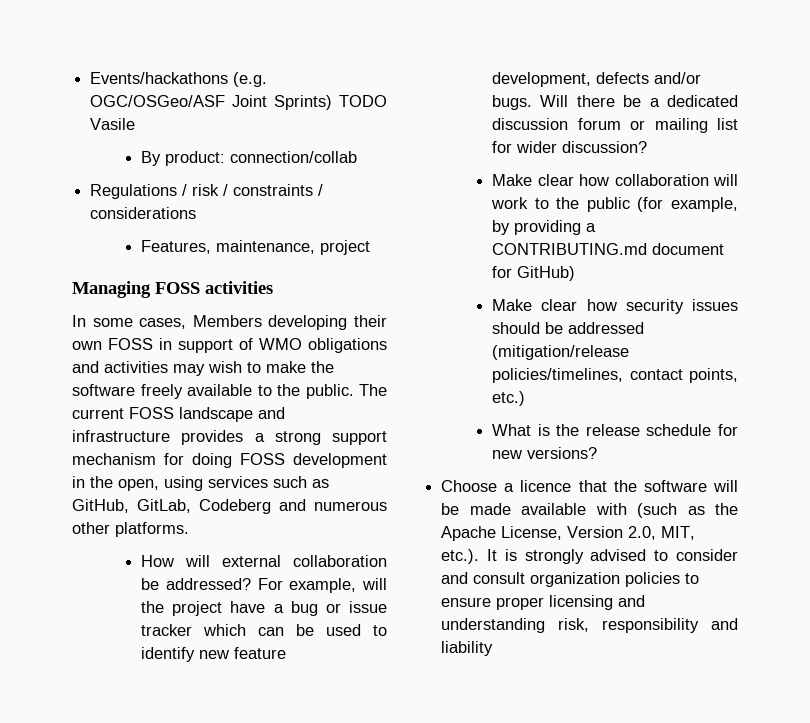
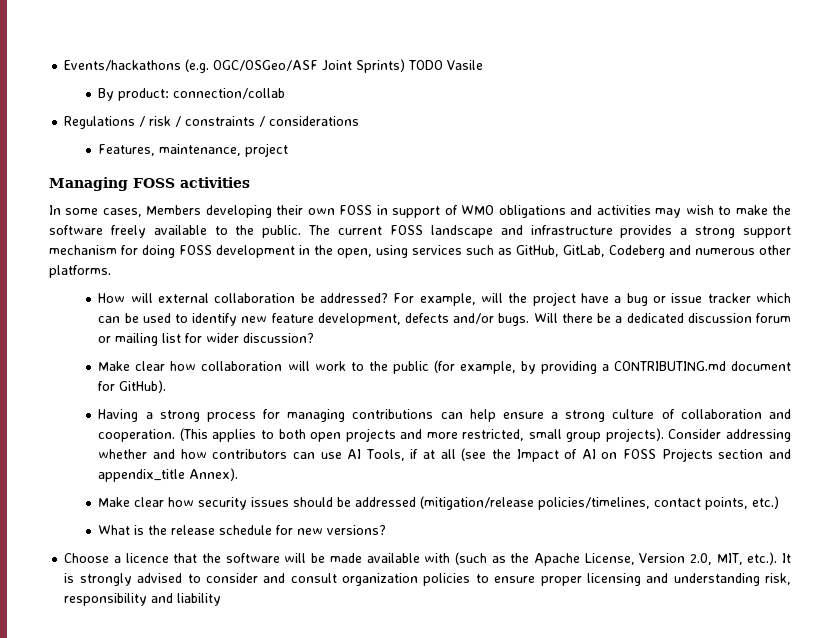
[517,266,576,281] GitHub) -> [119,380,167,393] [98,409,791,422] [98,428,791,442] [98,448,791,462] [98,468,239,482] GitHub). // Having a strong process for managing contributions can help ensure a strong culture of collaboration and cooperation. (This applies to both open projects and more restricted, small group projects). Consider addressing whether and how contributors can use AI Tools, if at all (see the Impact of AI on FOSS Projects section and appendix_title Annex).

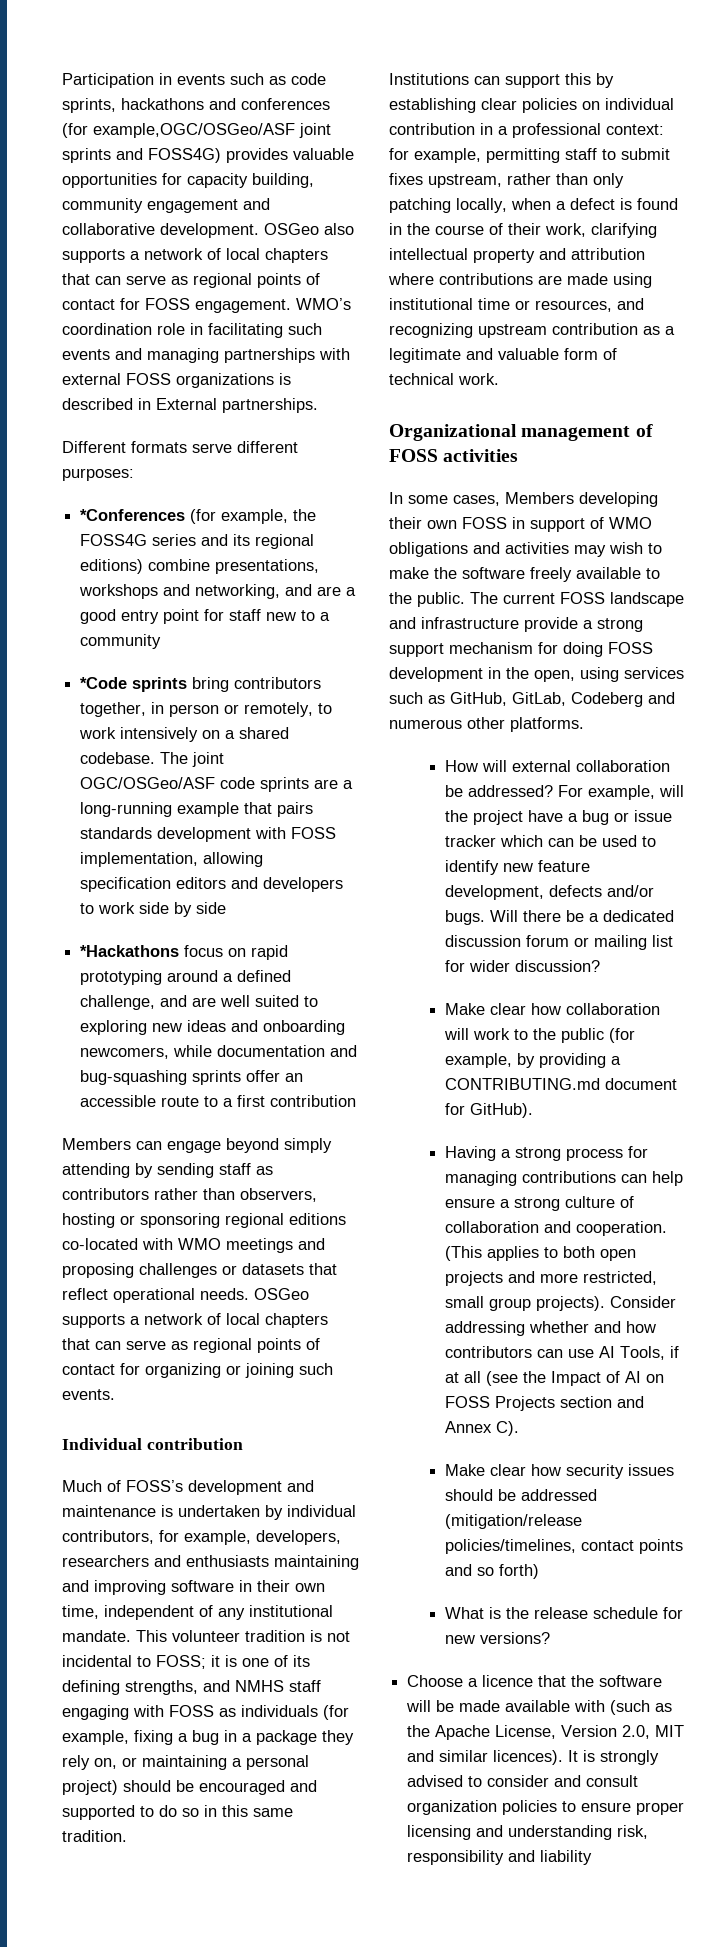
[64,59,484,73] [98,88,286,101] [64,116,360,129] [98,143,289,157] [49,177,128,191] Events/hackathons (e.g. OGC/OSGeo/ASF Joint Sprints) TODO Vasile // By product: connection/collab // Regulations / risk / constraints / considerations // Features, maintenance, project // Managing -> [62,73,326,88] [62,98,330,113] [62,123,331,138] [62,148,354,163] [62,173,314,188] [62,198,270,213] [62,223,354,238] [62,248,328,263] [62,273,320,288] [62,298,351,313] [62,323,322,338] [62,348,350,363] [62,373,291,388] [62,398,318,413] [62,441,298,453] [62,468,134,481] [80,509,317,524] [80,534,315,549] [80,559,320,574] [79,584,357,599] [80,609,331,624] [80,634,162,649] [80,677,322,692] [80,702,333,717] [79,727,290,742] [80,752,225,767] [80,777,354,792] [80,802,314,817] [80,827,337,842] [80,852,264,867] [80,877,344,892] [80,902,227,917] [80,945,289,960] [80,970,292,985] [80,995,319,1010] [80,1020,346,1035] [80,1045,358,1059] [80,1070,304,1085] [80,1095,357,1107] [62,1138,332,1153] [62,1163,273,1178] [62,1188,317,1202] [62,1213,346,1228] [62,1238,325,1253] [62,1263,337,1278] [62,1288,309,1303] [62,1313,328,1328] [62,1338,320,1353] [62,1363,333,1378] [62,1389,115,1400] [62,1438,243,1450] [62,1480,314,1495] [62,1505,356,1520] [62,1530,341,1545] [62,1555,359,1570] [62,1580,325,1595] [62,1605,333,1620] [62,1630,350,1642] [62,1655,310,1669] [62,1680,321,1695] [62,1705,349,1720] [62,1730,354,1745] [62,1755,309,1770] [62,1780,317,1795] [62,1805,293,1820] [62,1830,127,1842] [389,73,614,88] [389,98,674,113] [389,123,664,138] [389,148,670,163] [389,173,624,188] [389,198,678,213] [389,223,657,238] [389,248,645,263] [388,273,652,288] [389,298,644,312] [389,323,675,338] [389,348,617,363] [389,373,499,385] [389,424,653,441] Participation in events such as code sprints, hackathons and conferences (for example,OGC/OSGeo/ASF joint sprints and FOSS4G) provides valuable opportunities for capacity building, community engagement and collaborative development. OSGeo also supports a network of local chapters that can serve as regional points of contact for FOSS engagement. WMO’s coordination role in facilitating such events and managing partnerships with external FOSS organizations is described in External partnerships. // Different formats serve different purposes: // *Conferences (for example, the FOSS4G series and its regional editions) combine presentations, workshops and networking, and are a good entry point for staff new to a community // *Code sprints bring contributors together, in person or remotely, to work intensively on a shared codebase. The joint OGC/OSGeo/ASF code sprints are a long-running example that pairs standards development with FOSS implementation, allowing specification editors and developers to work side by side // *Hackathons focus on rapid prototyping around a defined challenge, and are well suited to exploring new ideas and onboarding newcomers, while documentation and bug-squashing sprints offer an accessible route to a first contribution // Members can engage beyond simply attending by sending staff as contributors rather than observers, hosting or sponsoring regional editions co-located with WMO meetings and proposing challenges or datasets that reflect operational needs. OSGeo supports a network of local chapters that can serve as regional points of contact for organizing or joining such events. // Individual contribution // Much of FOSS’s development and maintenance is undertaken by individual contributors, for example, developers, researchers and enthusiasts maintaining and improving software in their own time, independent of any institutional mandate. This volunteer tradition is not incidental to FOSS; it is one of its defining strengths, and NMHS staff engaging with FOSS as individuals (for example, fixing a bug in a package they rely on, or maintaining a personal project) should be encouraged and supported to do so in this same tradition. // Institutions can support this by establishing clear policies on individual contribution in a professional context: for example, permitting staff to submit fixes upstream, rather than only patching locally, when a defect is found in the course of their work, clarifying intellectual property and attribution where contributions are made using institutional time or resources, and recognizing upstream contribution as a legitimate and valuable form of technical work. // Organizational management of
[620,225,673,238] provides -> [524,617,578,632] provide
[98,468,239,482] appendix_title Annex). -> [444,1421,519,1436] Annex C).
[705,496,780,510] points, etc.) -> [638,1539,683,1554] [444,1564,539,1579] points and so forth)
[716,552,778,565] MIT, etc.). -> [655,1725,685,1737] [407,1750,564,1765] MIT and similar licences).

